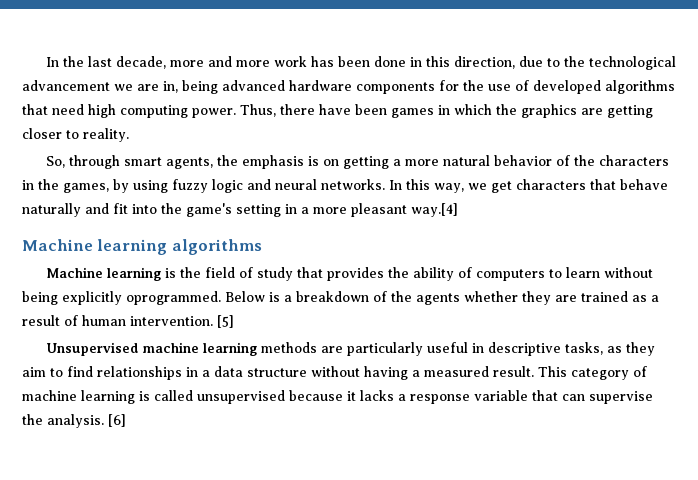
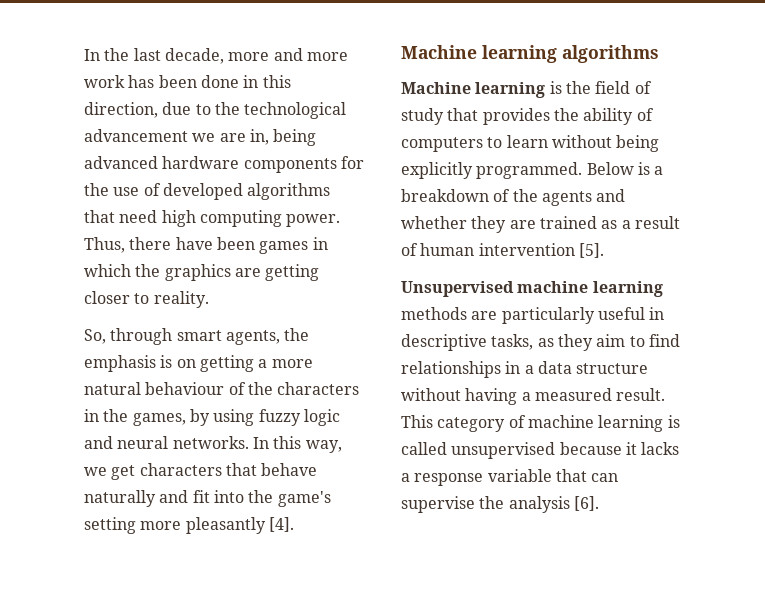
[493,155,552,166] behavior -> [145,382,225,395] behaviour
[285,203,458,217] in a more pleasant way.[4] -> [140,517,294,534] more pleasantly [4].
[126,291,221,305] oprogrammed. -> [476,162,583,179] programmed.
(460, 299) none -> [596,189,626,202] and
[130,315,234,328] intervention. [5] -> [478,243,604,258] intervention [5].
[47,414,126,428] analysis. [6] -> [508,496,599,513] analysis [6].

